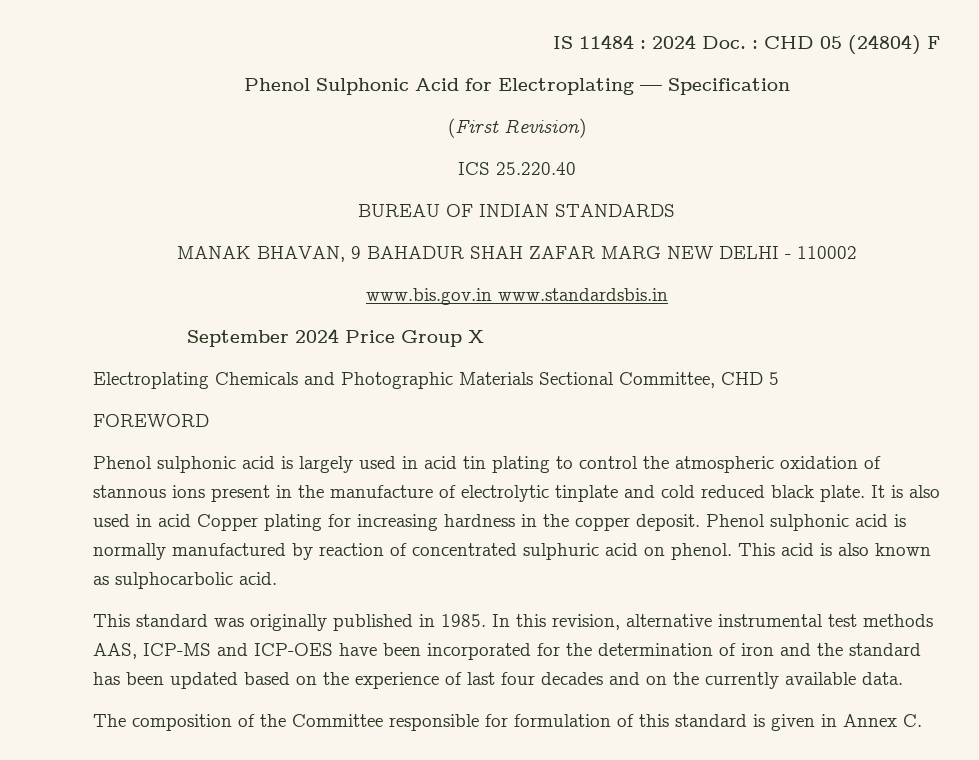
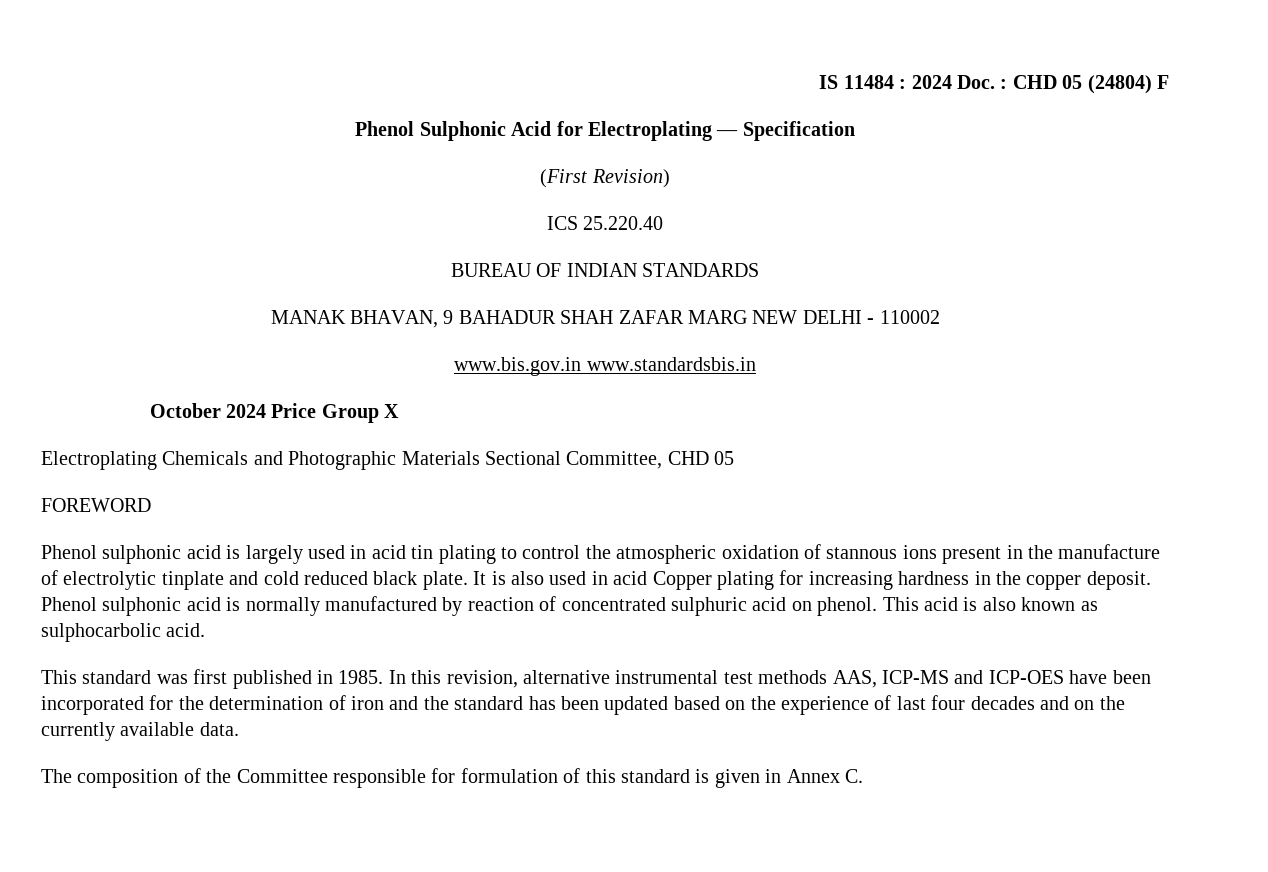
[187,330,290,347] September -> [149,403,221,418] October
[769,372,779,385] 5 -> [714,451,735,465] 05
[250,614,327,631] originally -> [193,669,228,684] first

